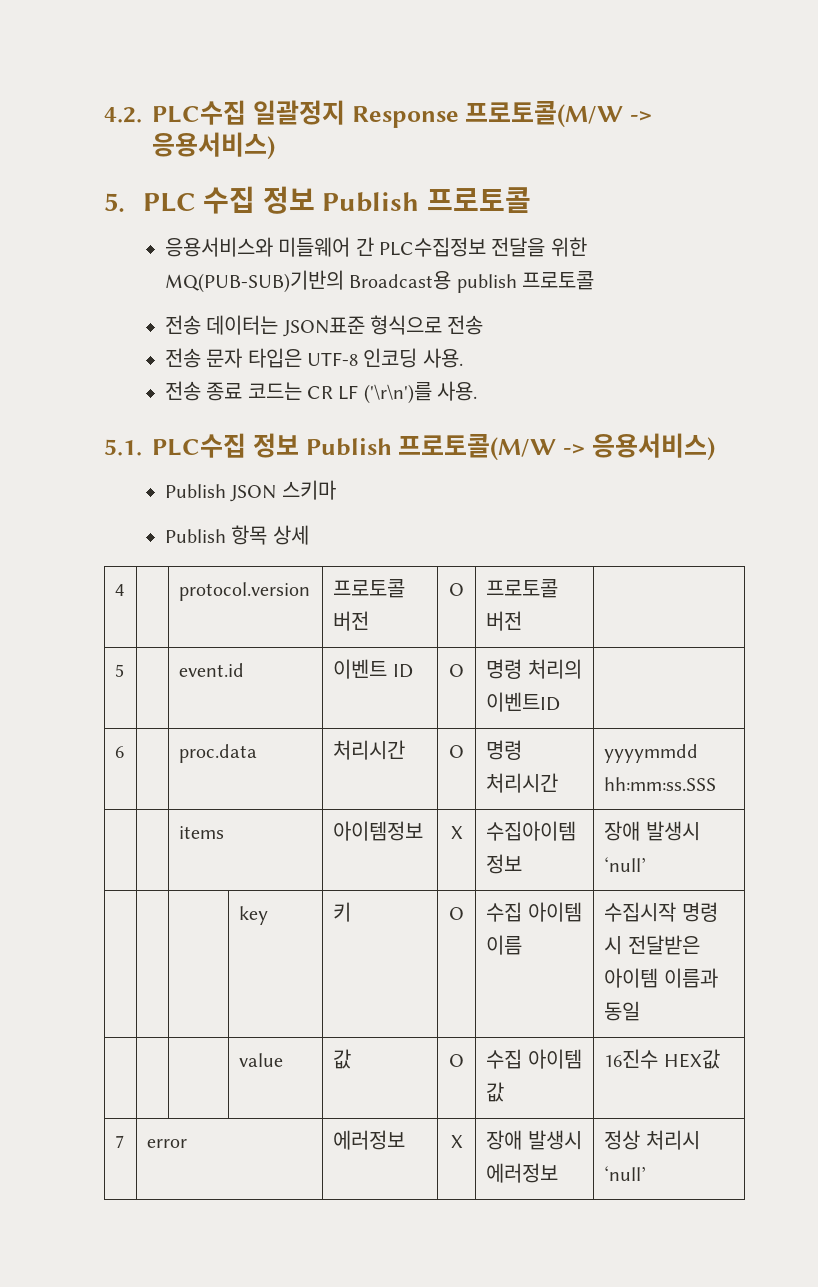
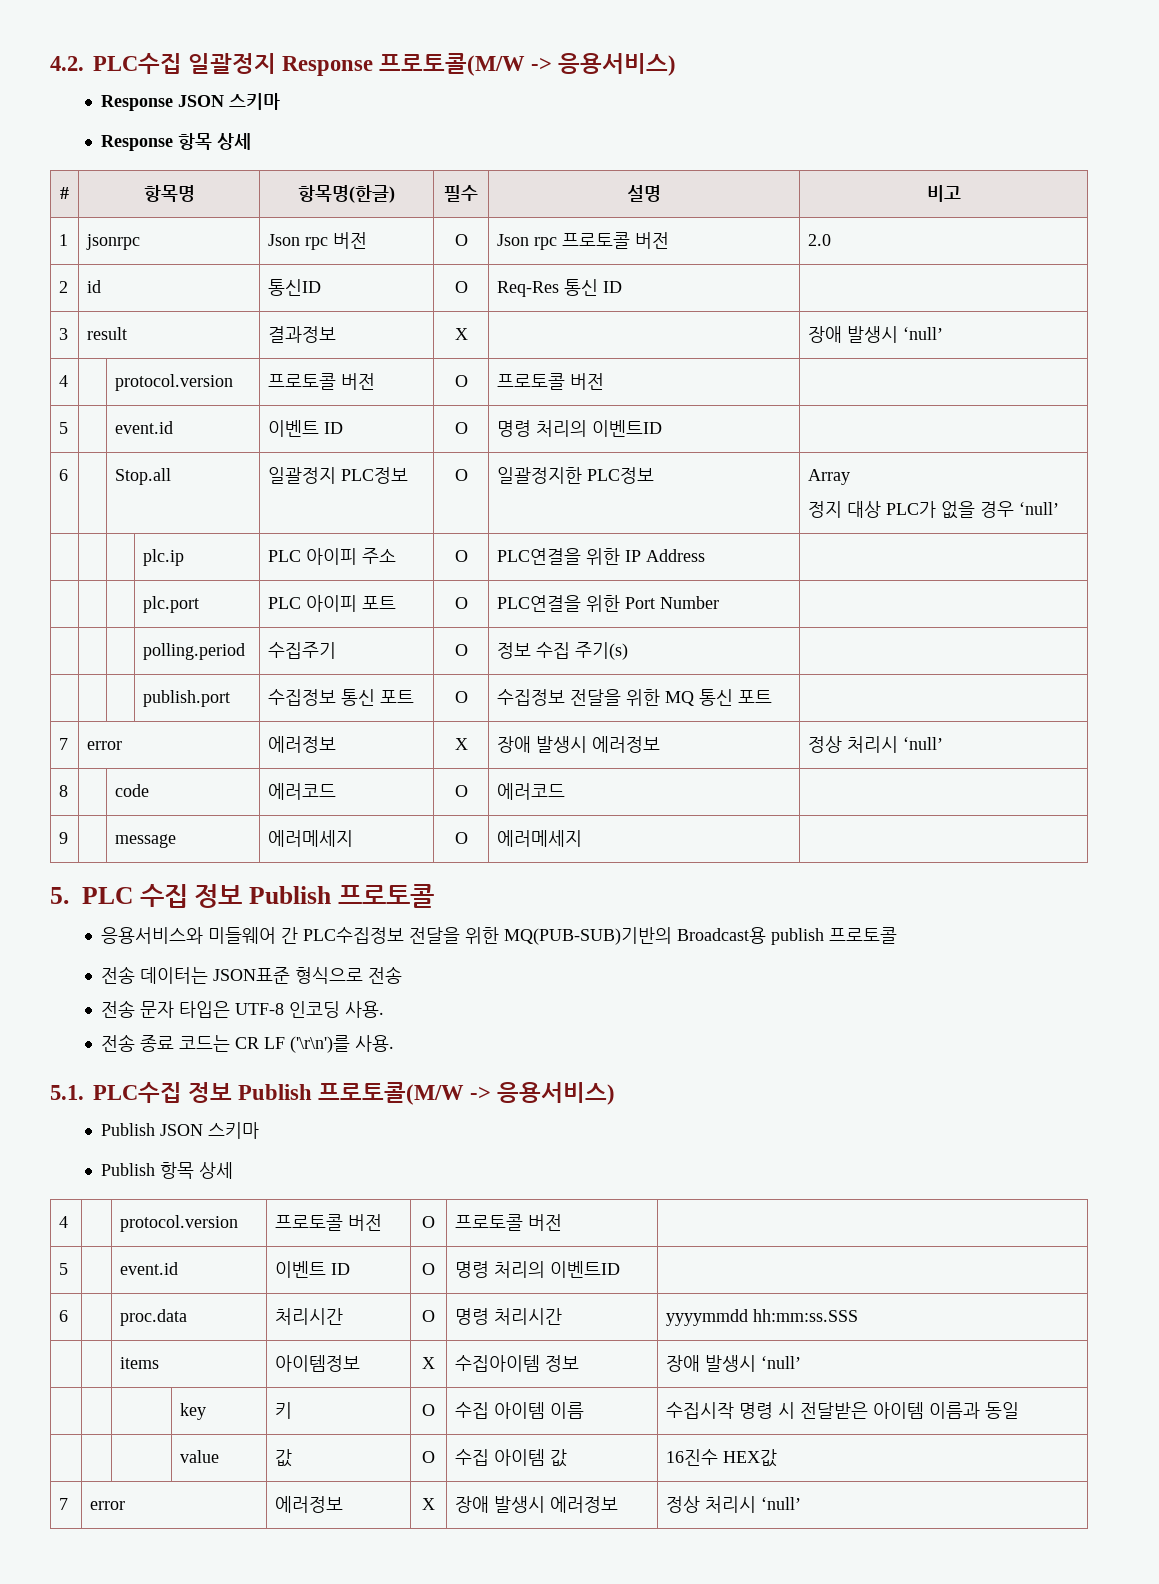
(275, 146) none -> [101,93,281,111] [101,133,252,151] [60,187,69,199] [143,185,195,202] [298,185,395,203] [444,185,478,202] [627,185,661,202] [926,185,961,202] [58,234,68,246] [85,234,140,250] [267,232,367,250] [454,234,468,246] [496,232,669,250] [807,234,831,246] [58,281,68,293] [86,280,101,293] [267,279,321,296] [454,281,468,293] [496,279,622,297] [58,328,68,340] [86,327,127,340] [267,326,336,343] [454,328,468,340] [807,326,943,343] [58,375,68,387] [114,374,233,391] [267,373,375,390] [454,375,468,387] [496,373,604,390] [58,422,68,434] [114,421,173,434] [267,420,343,437] [454,422,468,434] [496,420,662,437] [58,469,68,481] [114,468,171,485] [267,467,408,484] [454,469,468,481] [496,467,654,484] [807,469,850,485] [807,501,1059,519] [142,549,184,566] [267,548,396,565] [454,550,468,562] [496,548,705,565] [142,596,199,613] [267,595,396,612] [454,597,468,609] [496,595,719,612] [142,643,245,660] [267,642,336,659] [454,644,468,656] [496,642,628,660] [142,690,230,707] [267,689,414,706] [454,691,468,703] [496,689,772,706] [58,738,68,750] [86,741,122,750] [267,736,336,753] [454,738,468,750] [496,736,660,753] [807,736,943,753] [58,785,68,797] [114,784,149,797] [267,783,336,800] [454,785,468,797] [496,783,565,800] [58,832,68,844] [114,834,176,848] [267,830,353,847] [454,832,468,844] [496,830,582,847] // Response JSON 스키마 // Response 항목 상세 // # | 항목명 | 항목명(한글) | 필수 | 설명 | 비고 // 1 | jsonrpc | Json rpc 버전 | O | Json rpc 프로토콜 버전 | 2.0 // 2 | id | 통신ID | O | Req-Res 통신 ID | // 3 | result | 결과정보 | X | | 장애 발생시 ‘null’ // 4 | | protocol.version | 프로토콜 버전 | O | 프로토콜 버전 | // 5 | | event.id | 이벤트 ID | O | 명령 처리의 이벤트ID | // 6 | | Stop.all | 일괄정지 PLC정보 | O | 일괄정지한 PLC정보 | Array // 정지 대상 PLC가 없을 경우 ‘null’ // | | | plc.ip | PLC 아이피 주소 | O | PLC연결을 위한 IP Address | // | | | plc.port | PLC 아이피 포트 | O | PLC연결을 위한 Port Number | // | | | polling.period | 수집주기 | O | 정보 수집 주기(s) | // | | | publish.port | 수집정보 통신 포트 | O | 수집정보 전달을 위한 MQ 통신 포트 | // 7 | error | 에러정보 | X | 장애 발생시 에러정보 | 정상 처리시 ‘null’ // 8 | | code | 에러코드 | O | 에러코드 | // 9 | | message | 에러메세지 | O | 에러메세지 |

